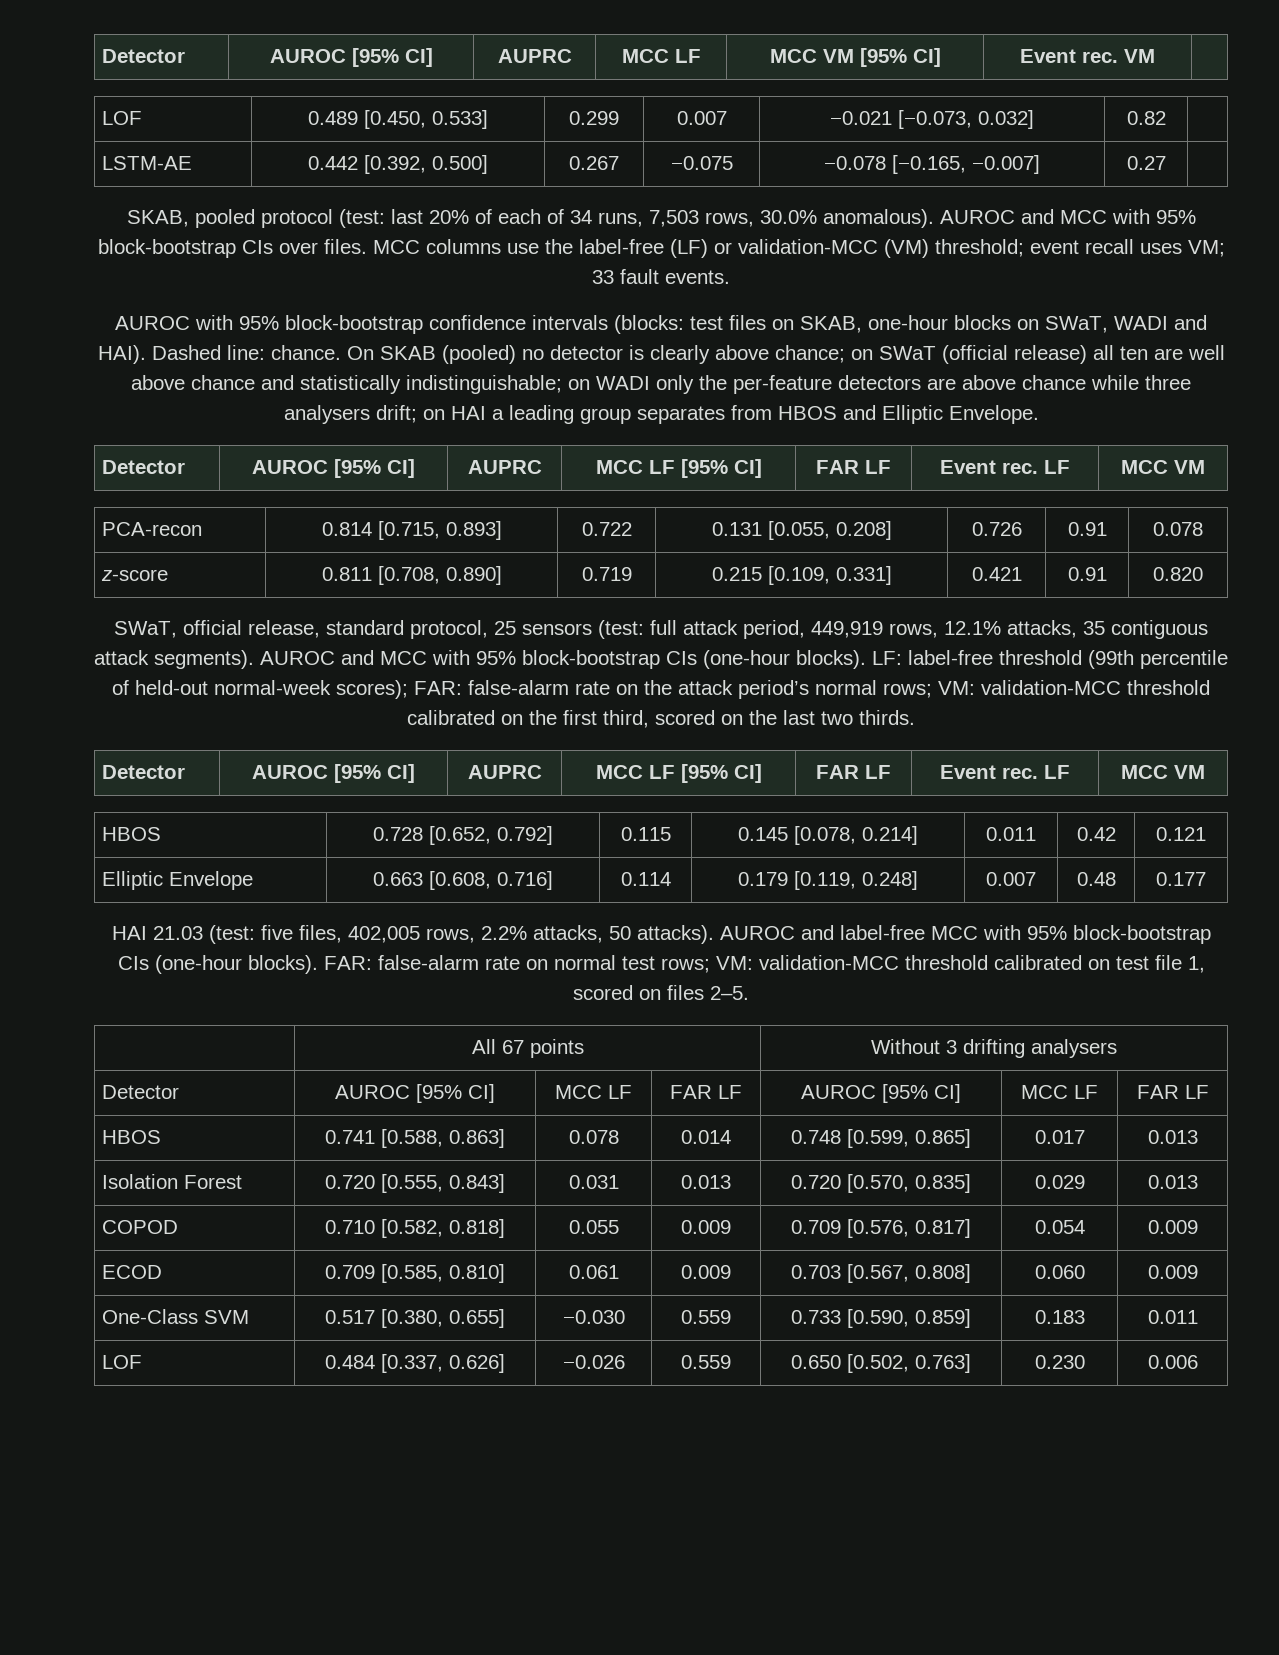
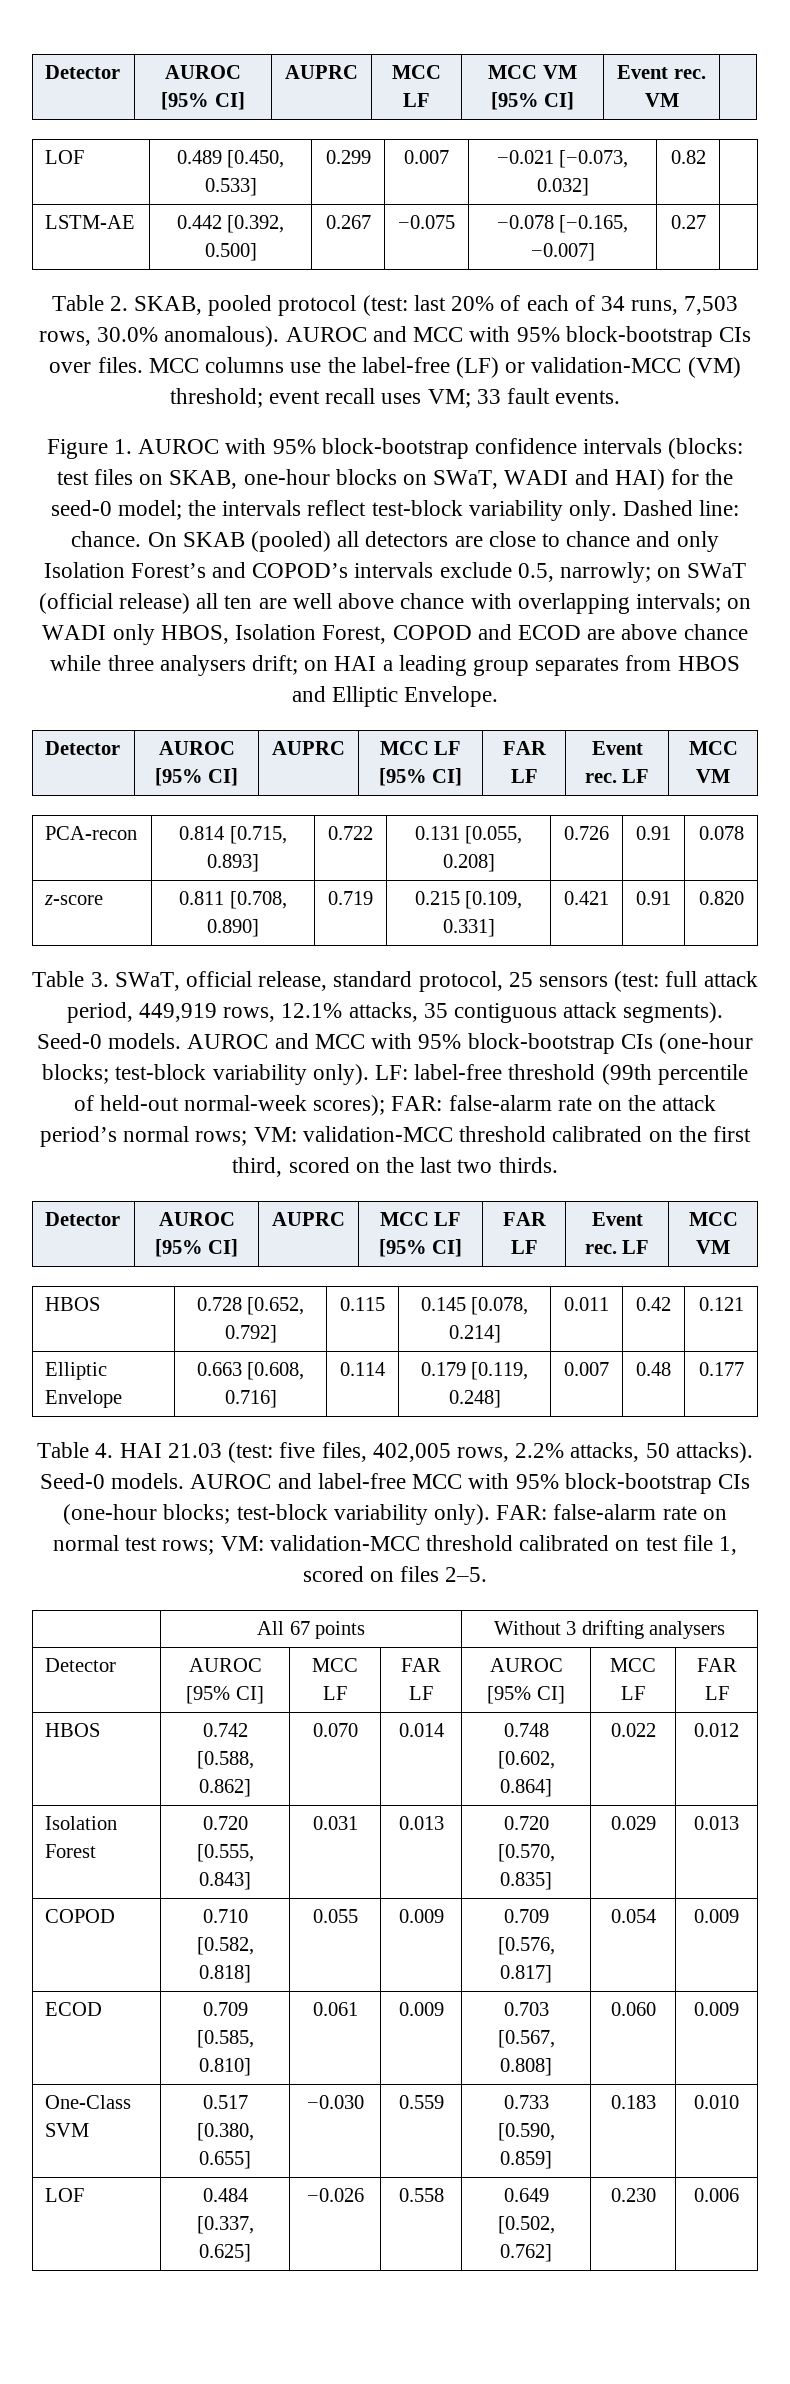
(1166, 163) none -> [51,295,128,311] Table 2.
(730, 277) none -> [46,439,132,459] Figure 1.
[97,345,146,364] HAI). -> [614,469,734,490] [50,500,618,521] HAI) for the seed-0 model; the intervals reflect test-block variability only.
[521,345,845,364] no detector is clearly above chance; -> [337,531,719,552] [43,562,652,583] all detectors are close to chance and only Isolation Forest’s and COPOD’s intervals exclude 0.5, narrowly;
[261,375,921,394] and statistically indistinguishable; on WADI only the per-feature detectors -> [470,593,752,614] [42,624,581,645] with overlapping intervals; on WADI only HBOS, Isolation Forest, COPOD and ECOD
(1203, 574) none -> [32,971,109,987] Table 3.
(254, 659) none -> [37,1033,182,1049] Seed-0 models.
[796,650,866,669] blocks). -> [42,1064,369,1085] blocks; test-block variability only).
(1206, 879) none -> [37,1442,114,1458] Table 4.
(714, 934) none -> [40,1473,185,1489] Seed-0 models.
[247,955,318,974] blocks). -> [163,1504,490,1525] blocks; test-block variability only).
[325,1129,506,1148] [568,1130,619,1144] [681,1130,731,1144] [791,1129,971,1148] [1034,1130,1085,1144] [1147,1130,1198,1144] 0.741 [0.588, 0.863] | 0.078 | 0.014 | 0.748 [0.599, 0.865] | 0.017 | 0.013 -> [202,1723,248,1737] [196,1751,254,1769] [199,1779,251,1797] [312,1723,358,1737] [398,1723,444,1737] [503,1723,549,1737] [497,1751,555,1769] [500,1779,552,1797] [610,1723,656,1737] [694,1723,739,1737] 0.742 [0.588, 0.862] | 0.070 | 0.014 | 0.748 [0.602, 0.864] | 0.022 | 0.012
[1147,1310,1198,1324] 0.011 -> [694,2095,739,2109] 0.010
[449,1354,506,1373] 0.626] -> [199,2244,251,2262] 0.625]
[681,1355,731,1369] [791,1354,971,1373] 0.559 | 0.650 [0.502, 0.763] -> [398,2188,444,2202] [503,2188,549,2202] [497,2216,555,2234] [500,2244,552,2262] 0.558 | 0.649 [0.502, 0.762]

